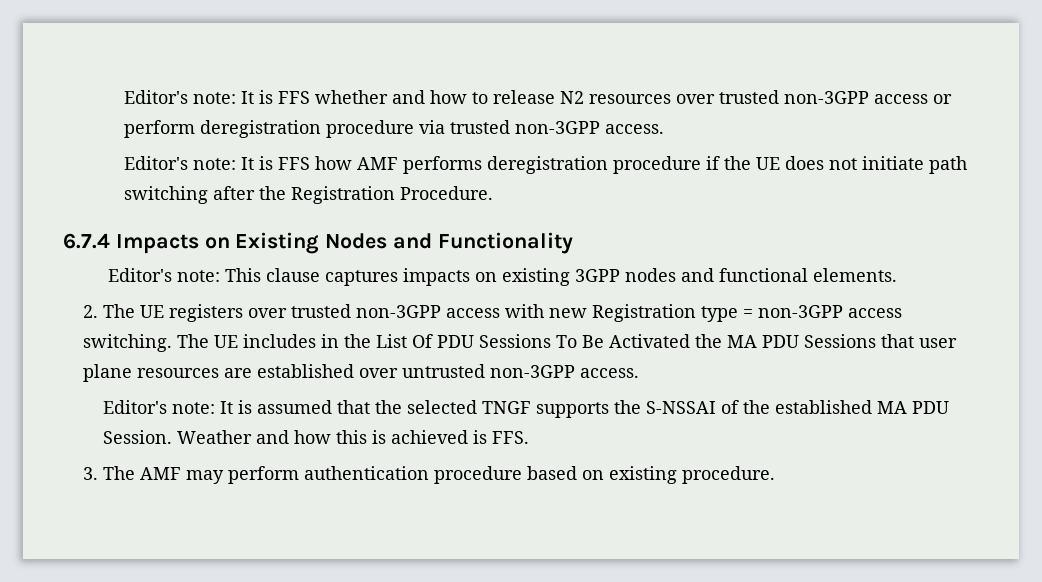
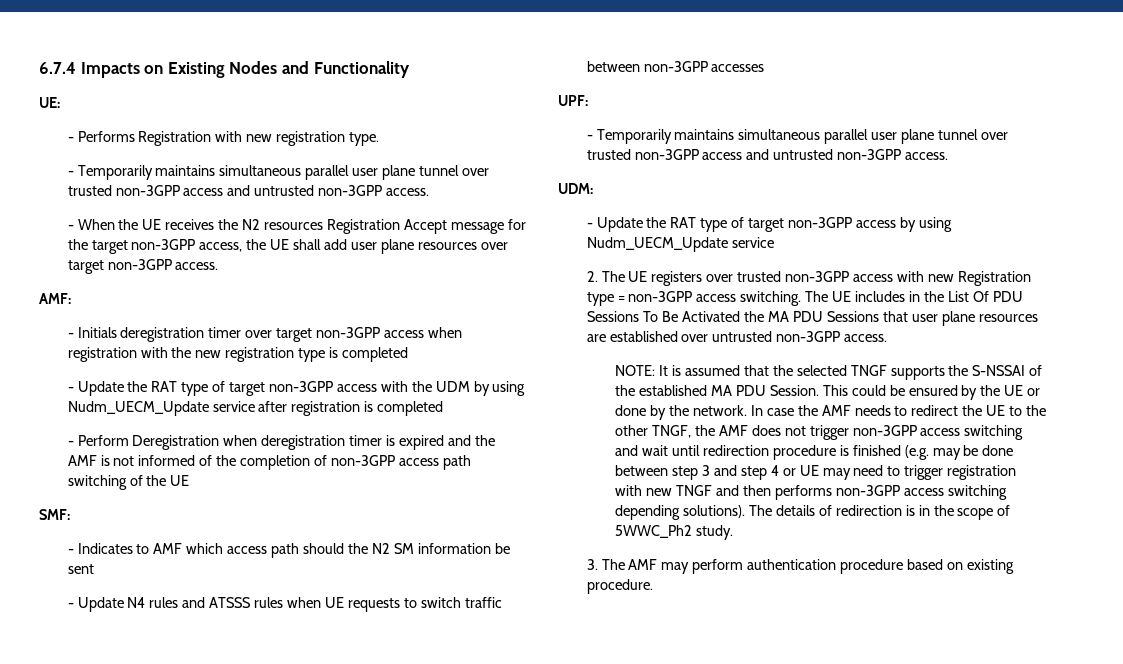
[123,90,952,104] [123,120,664,138] [123,156,967,174] [123,186,493,204] Editor's note: It is FFS whether and how to release N2 resources over trusted non-3GPP access or perform deregistration procedure via trusted non-3GPP access. // Editor's note: It is FFS how AMF performs deregistration procedure if the UE does not initiate path switching after the Registration Procedure. // -> (39, 68) none
[108,268,898,286] Editor's note: This clause captures impacts on existing 3GPP nodes and functional elements. -> [39,97,60,108] [67,131,380,146] [67,165,489,180] [67,185,430,196] [67,219,526,234] [67,239,508,254] [67,259,219,274] [39,293,71,304] [67,327,462,342] [67,347,408,362] [67,381,526,396] [67,401,444,416] [67,435,495,450] [67,455,471,470] [67,475,190,490] [39,509,70,520] [67,543,510,558] [67,564,94,574] [67,597,502,612] [586,61,765,72] [558,95,588,106] [586,129,1008,144] [586,149,949,160] [558,183,593,194] [586,217,952,232] [586,237,774,252] UE: // - Performs Registration with new registration type. // - Temporarily maintains simultaneous parallel user plane tunnel over trusted non-3GPP access and untrusted non-3GPP access. // - When the UE receives the N2 resources Registration Accept message for the target non-3GPP access, the UE shall add user plane resources over target non-3GPP access. // AMF: // - Initials deregistration timer over target non-3GPP access when registration with the new registration type is completed // - Update the RAT type of target non-3GPP access with the UDM by using Nudm_UECM_Update service after registration is completed // - Perform Deregistration when deregistration timer is expired and the AMF is not informed of the completion of non-3GPP access path switching of the UE // SMF: // - Indicates to AMF which access path should the N2 SM information be sent // - Update N4 rules and ATSSS rules when UE requests to switch traffic between non-3GPP accesses // UPF: // - Temporarily maintains simultaneous parallel user plane tunnel over trusted non-3GPP access and untrusted non-3GPP access. // UDM: // - Update the RAT type of target non-3GPP access by using Nudm_UECM_Update service
[103,400,216,414] Editor's note: -> [615,365,656,376] NOTE:
[177,430,530,444] Weather and how this is achieved is FFS. -> [822,385,1041,400] [615,405,1046,420] [615,425,1024,440] [615,445,1014,460] [615,465,1017,480] [615,485,1007,500] [615,505,1011,520] [615,525,734,540] This could be ensured by the UE or done by the network. In case the AMF needs to redirect the UE to the other TNGF, the AMF does not trigger non-3GPP access switching and wait until redirection procedure is finished (e.g. may be done between step 3 and step 4 or UE may need to trigger registration with new TNGF and then performs non-3GPP access switching depending solutions). The details of redirection is in the scope of 5WWC_Ph2 study.

